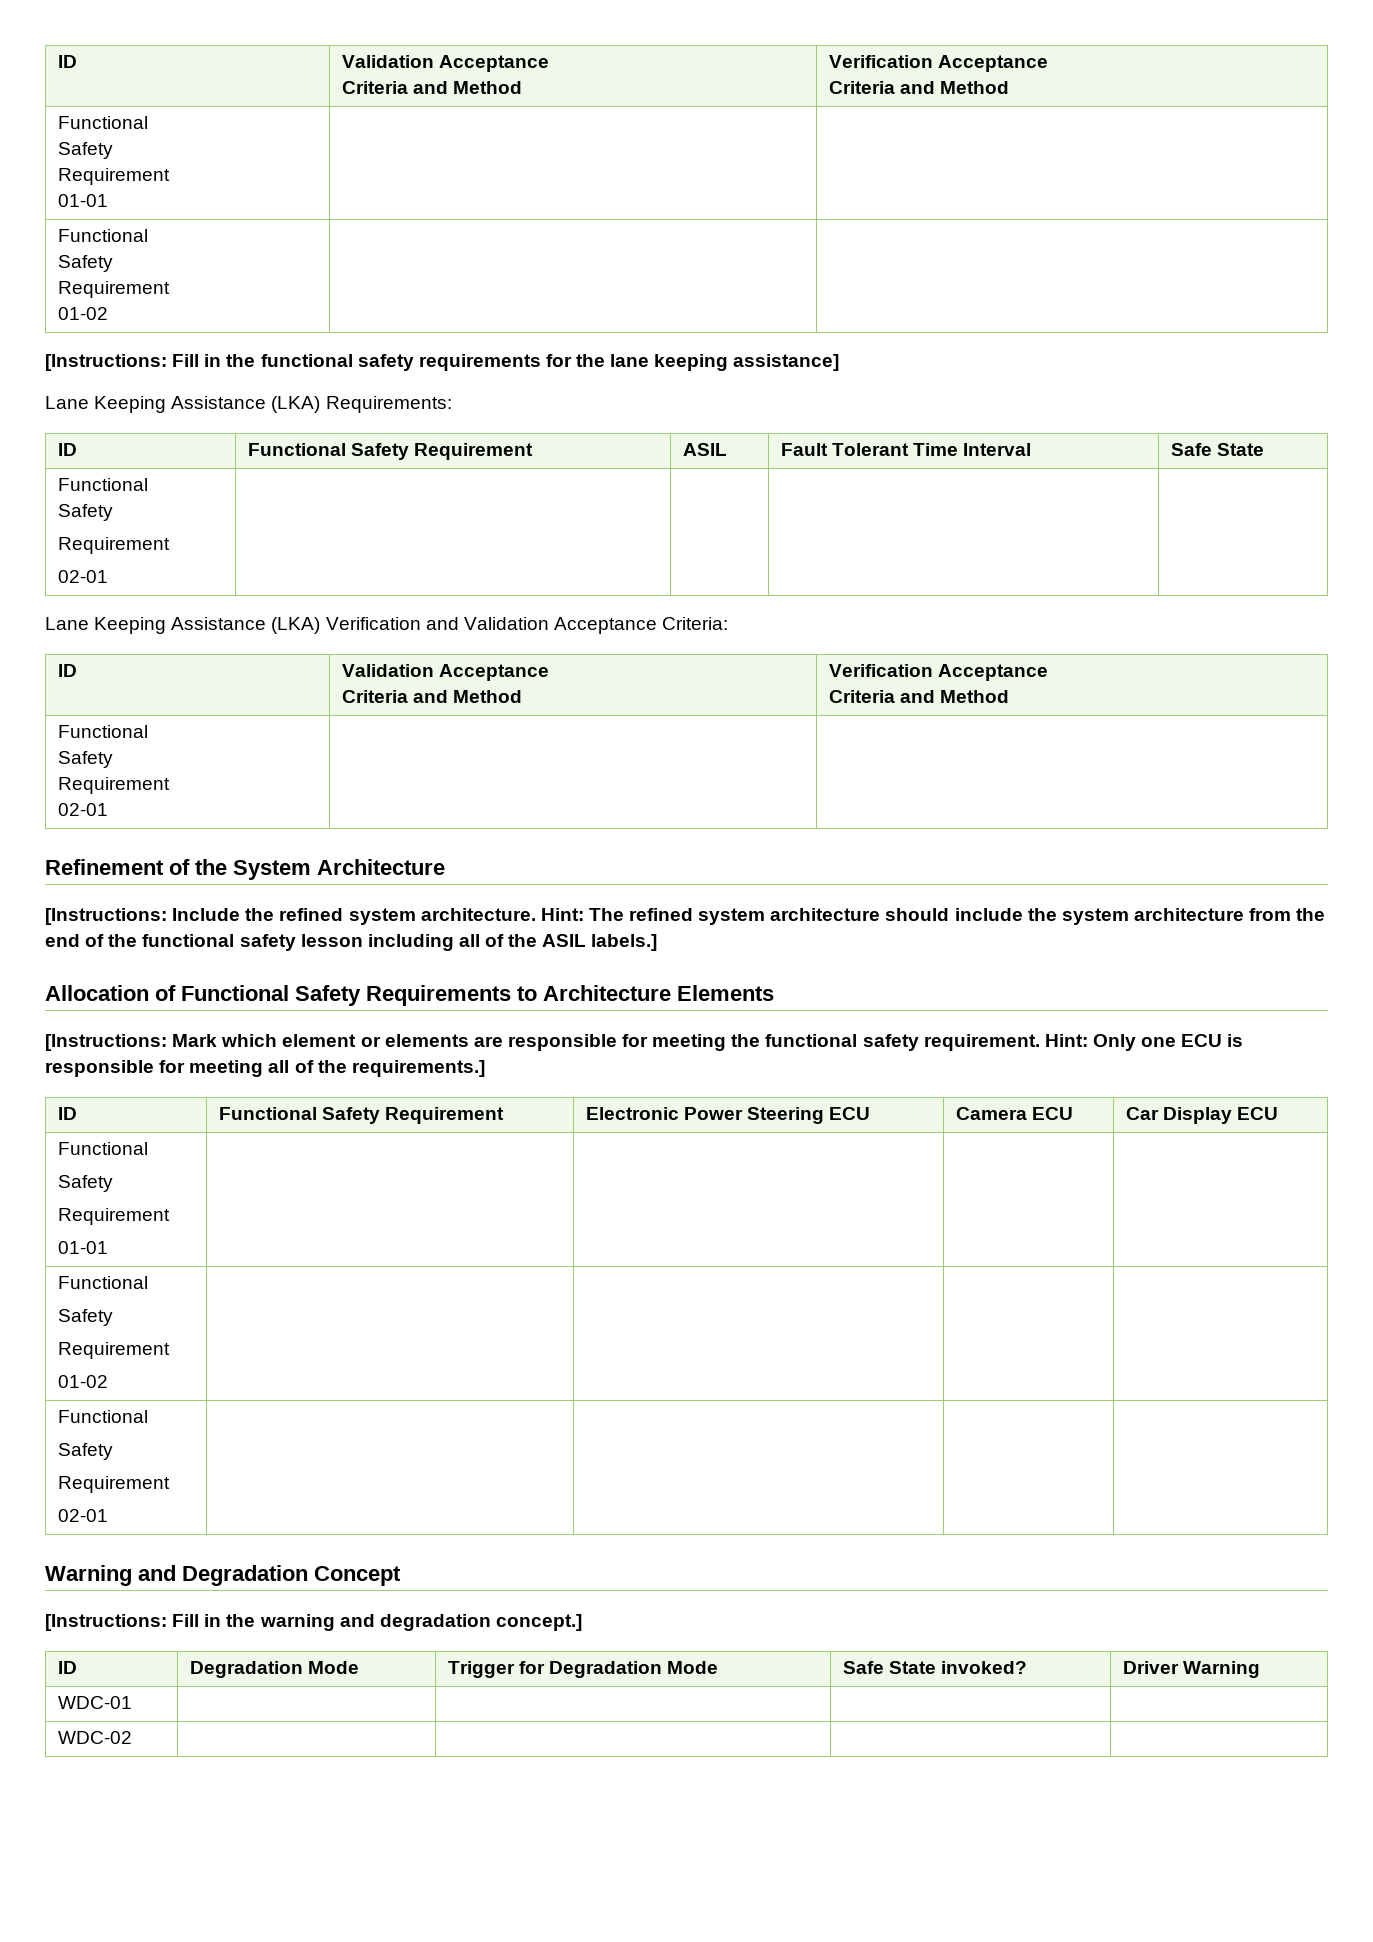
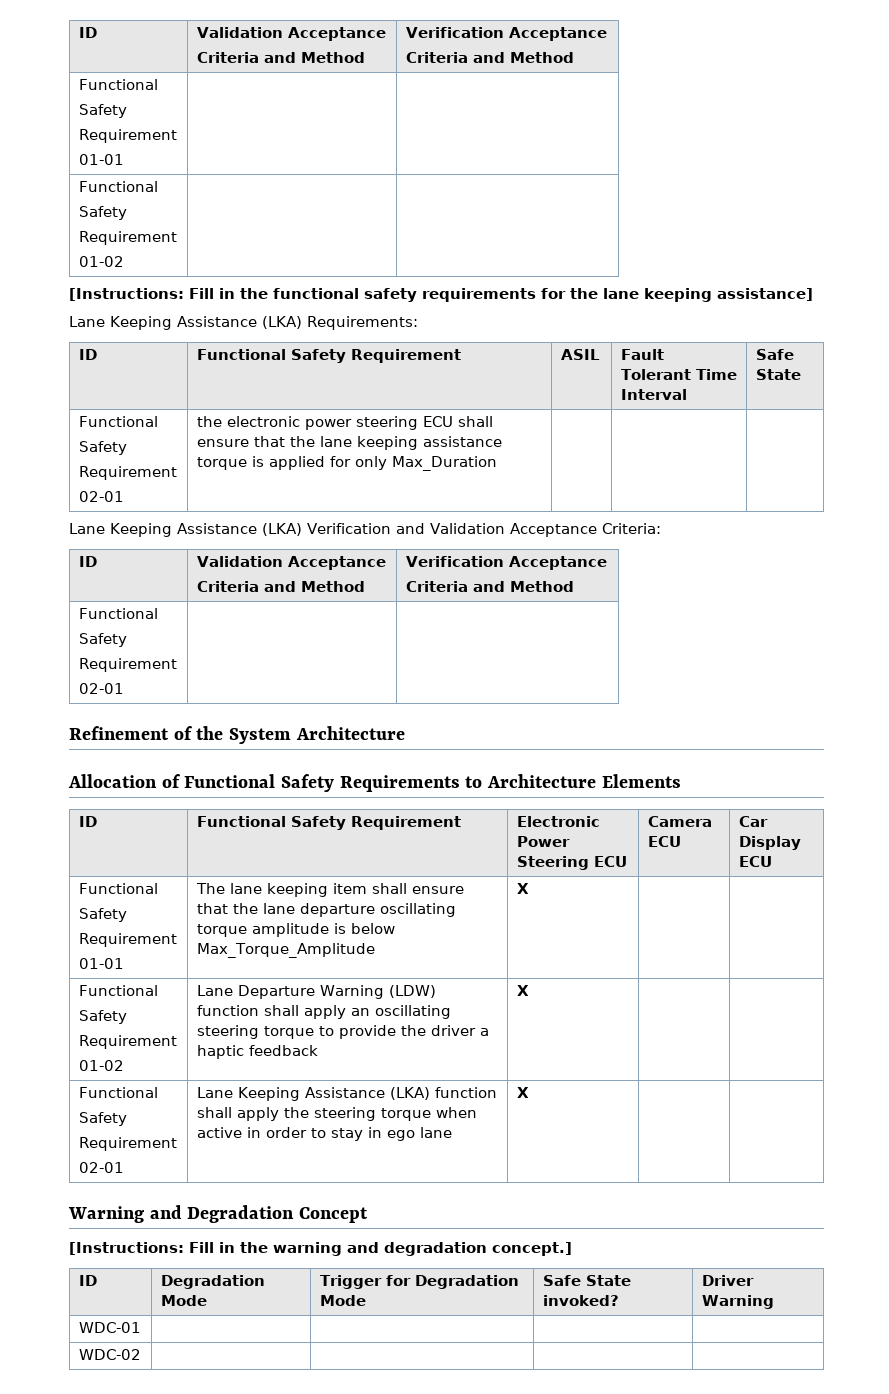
(109, 576) none -> [196,416,493,430] [196,436,502,450] [196,456,497,471] the electronic power steering ECU shall ensure that the lane keeping assistance torque is applied for only Max_Duration
[45,908,1326,925] [45,934,658,951] // [Instructions: Include the refined system architecture. Hint: The refined system architecture should include the system architecture from the end of the functional safety lesson including all of the ASIL labels.] -> (405, 733) none
[45,1034,1244,1051] [45,1060,485,1077] // [Instructions: Mark which element or elements are responsible for meeting the functional safety requirement. Hint: Only one ECU is responsible for meeting all of the requirements.] -> (681, 781) none
[58,1276,149,1289] [58,1309,114,1326] [58,1342,171,1359] [58,1375,109,1388] [58,1410,149,1423] [58,1443,114,1460] [58,1476,171,1493] [58,1509,109,1522] | | | // Functional // Safety // Requirement // 01-02 | | | | // Functional // Safety // Requirement // 02-01 | | -> [195,883,464,897] [196,903,456,917] [196,923,395,937] [196,943,375,958] [516,883,529,894] [78,985,158,996] [78,1010,127,1024] [78,1035,177,1049] [78,1060,124,1071] [196,985,436,999] [196,1005,451,1019] [196,1025,489,1039] [196,1045,318,1059] [516,985,529,996] [78,1087,158,1098] [78,1112,127,1126] [78,1137,177,1151] [78,1162,124,1173] [196,1087,497,1101] [196,1107,477,1121] [196,1127,452,1141] [516,1087,529,1098] The lane keeping item shall ensure that the lane departure oscillating torque amplitude is below Max_Torque_Amplitude | X | | // Functional // Safety // Requirement // 01-02 | Lane Departure Warning (LDW) function shall apply an oscillating steering torque to provide the driver a haptic feedback | X | | // Functional // Safety // Requirement // 02-01 | Lane Keeping Assistance (LKA) function shall apply the steering torque when active in order to stay in ego lane | X

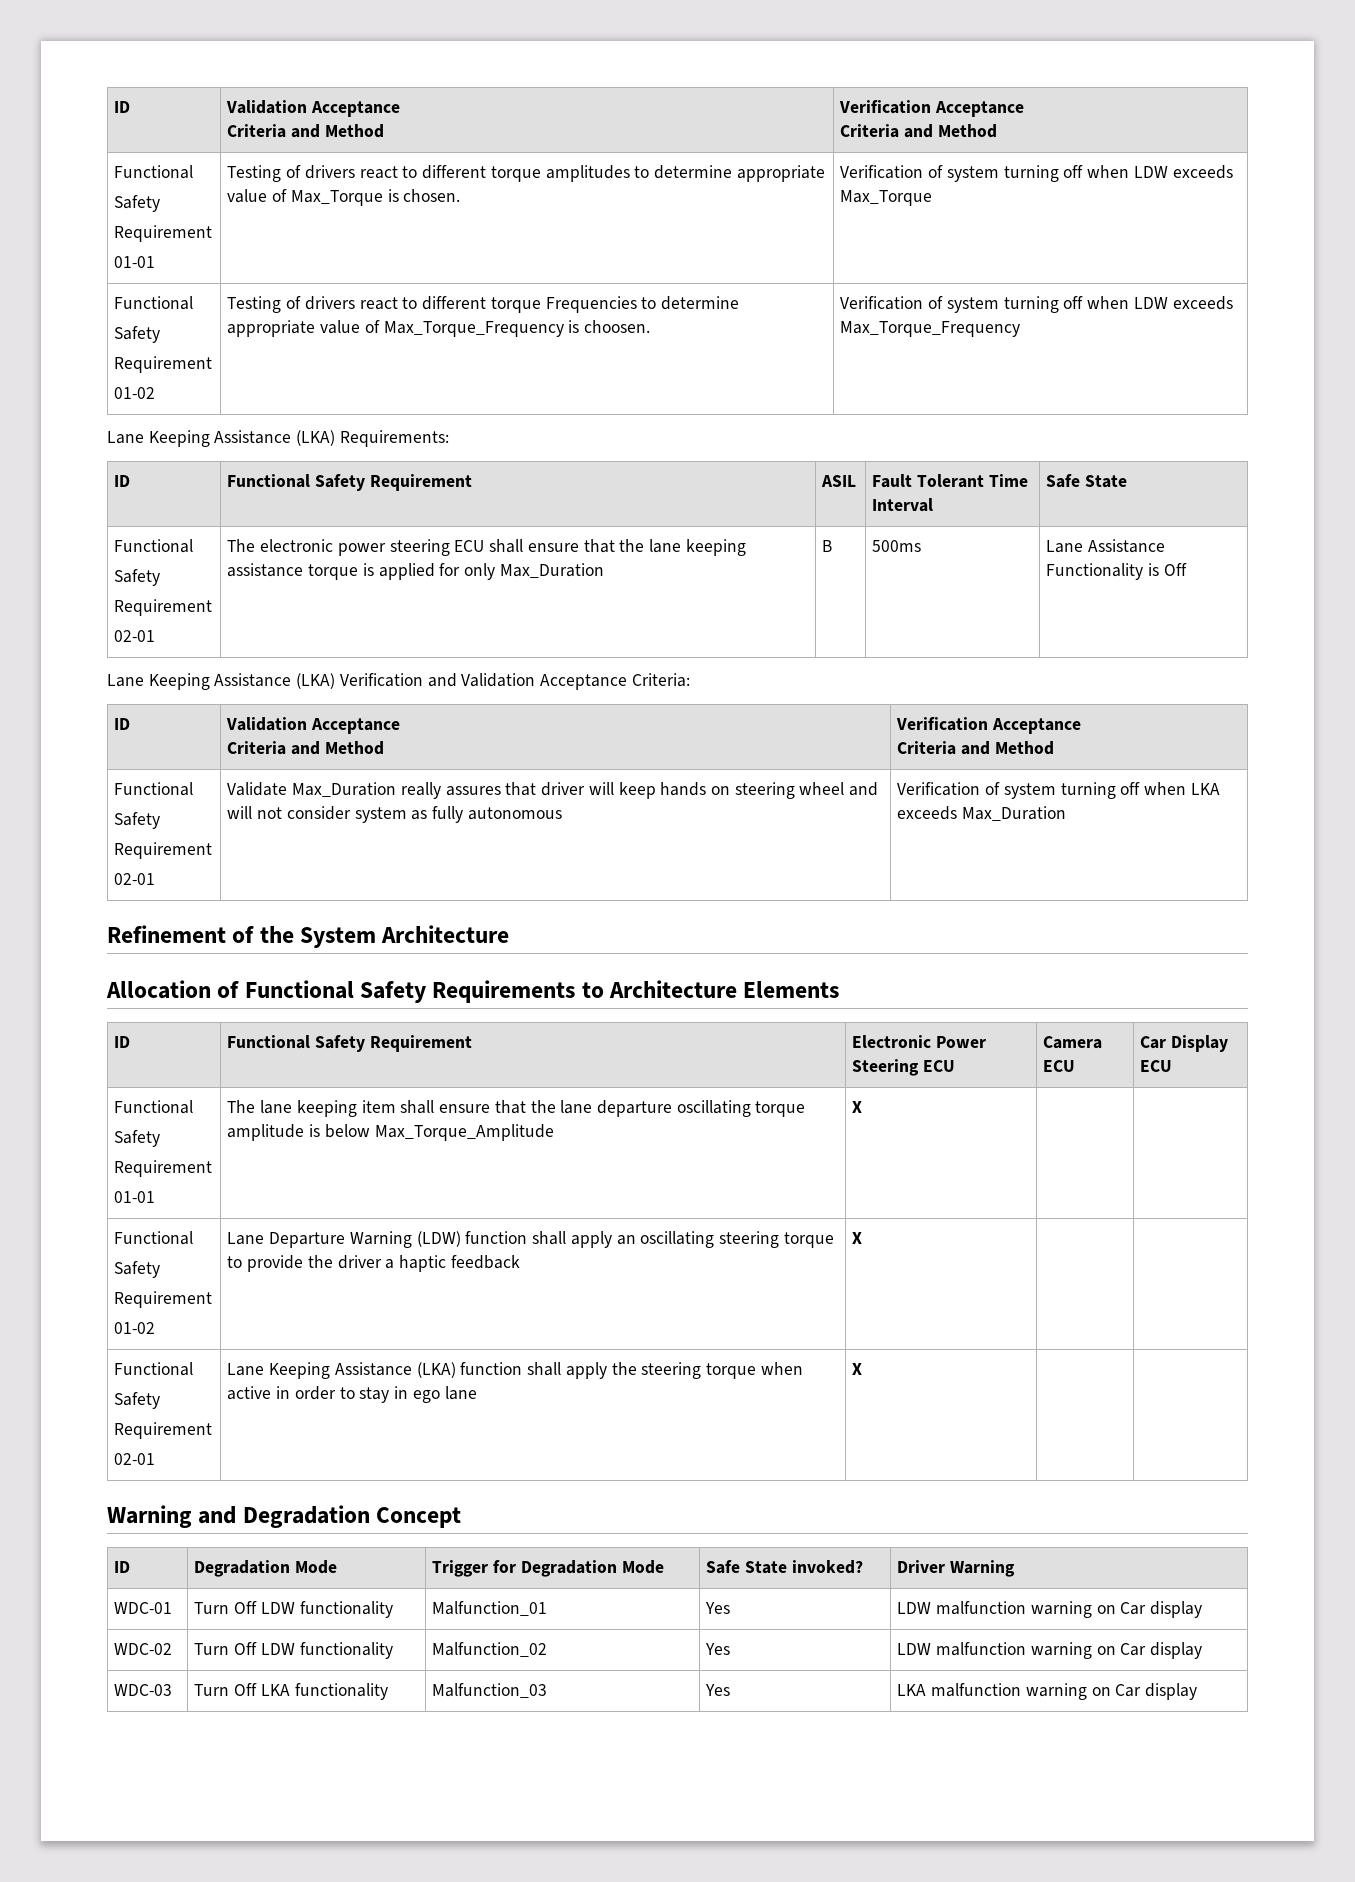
[78,181,158,192] [78,206,127,220] [78,231,177,245] [78,256,124,267] [69,288,813,302] | // Functional // Safety // Requirement // 01-02 | | // [Instructions: Fill in the functional safety requirements for the lane keeping assistance] -> [227,165,825,182] [227,189,461,206] [840,165,1233,182] [840,190,933,206] [114,296,194,310] [114,326,161,343] [114,356,213,373] [114,387,156,399] [227,296,740,313] [227,320,651,337] [840,296,1233,313] [840,321,1021,337] Testing of drivers react to different torque amplitudes to determine appropriate value of Max_Torque is chosen. | Verification of system turning off when LDW exceeds Max_Torque // Functional // Safety // Requirement // 01-02 | Testing of drivers react to different torque Frequencies to determine appropriate value of Max_Torque_Frequency is choosen. | Verification of system turning off when LDW exceeds Max_Torque_Frequency
[196,416,222,427] the -> [227,539,256,552] The
(497, 463) | | -> [822,540,833,552] [872,540,922,552] [1046,539,1166,553] [1046,563,1187,580] B | 500ms | Lane Assistance Functionality is Off
(124, 688) | -> [227,782,879,799] [227,806,562,823] [897,782,1220,799] [897,806,1067,821] Validate Max_Duration really assures that driver will keep hands on steering wheel and will not consider system as fully autonomous | Verification of system turning off when LKA exceeds Max_Duration
[69,1242,572,1256] // [Instructions: Fill in the warning and degradation concept.] -> (462, 1517) none
[78,1349,141,1360] | | | // WDC-02 | | | | -> [194,1601,393,1618] [432,1601,548,1616] [705,1602,731,1614] [897,1601,1203,1618] [114,1643,173,1655] [194,1642,393,1659] [432,1642,548,1657] [705,1643,731,1655] [897,1642,1203,1659] [114,1684,173,1696] [194,1683,388,1700] [432,1683,548,1698] [705,1684,731,1696] [897,1683,1198,1700] Turn Off LDW functionality | Malfunction_01 | Yes | LDW malfunction warning on Car display // WDC-02 | Turn Off LDW functionality | Malfunction_02 | Yes | LDW malfunction warning on Car display // WDC-03 | Turn Off LKA functionality | Malfunction_03 | Yes | LKA malfunction warning on Car display

